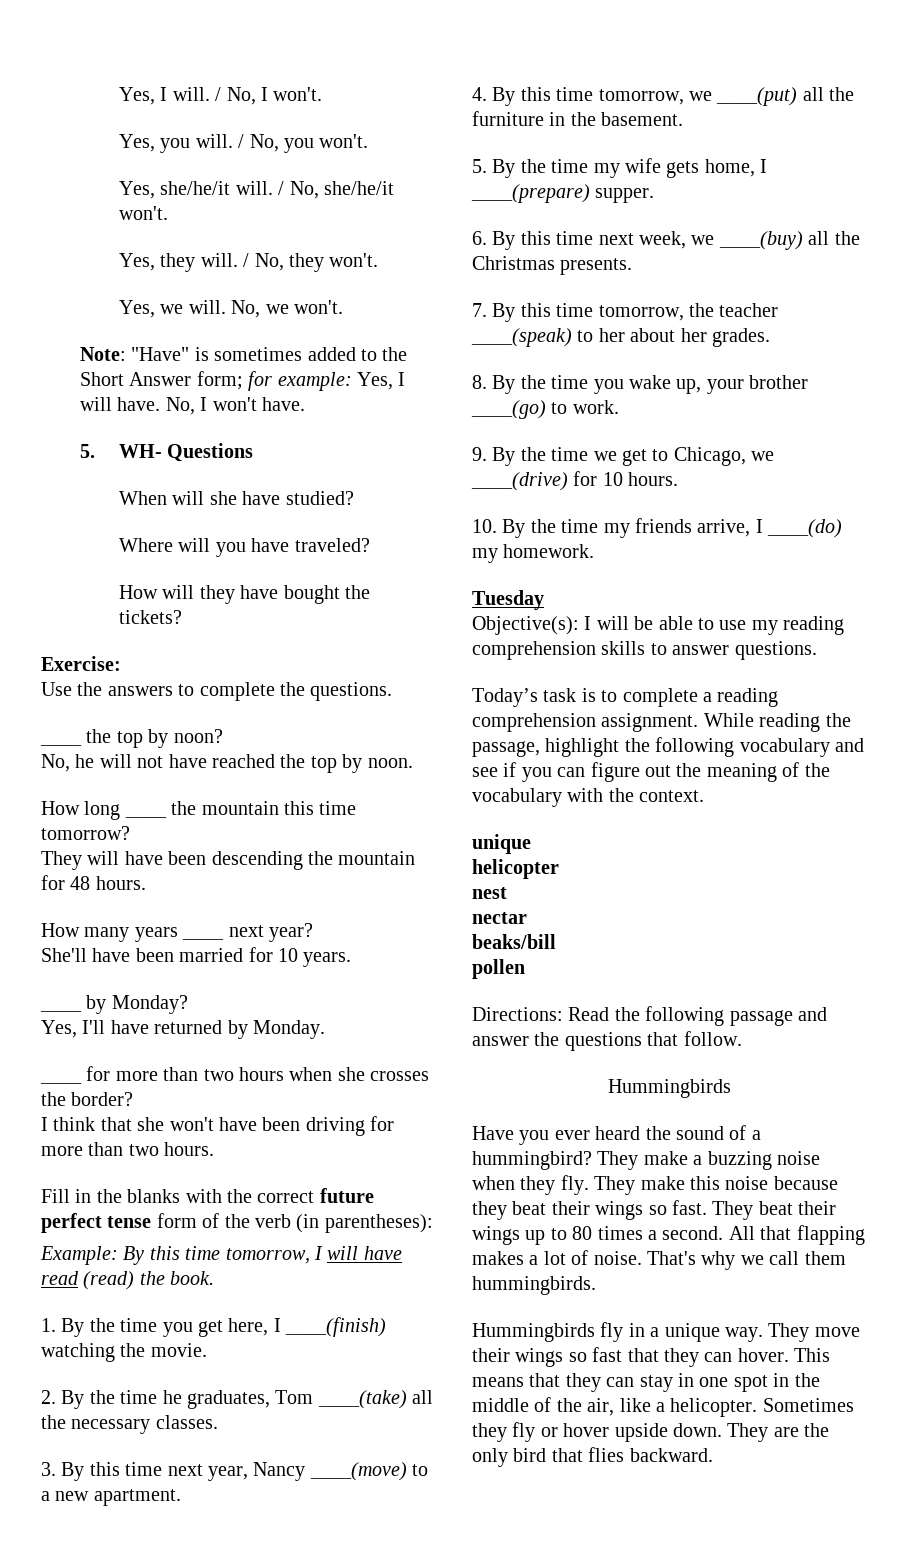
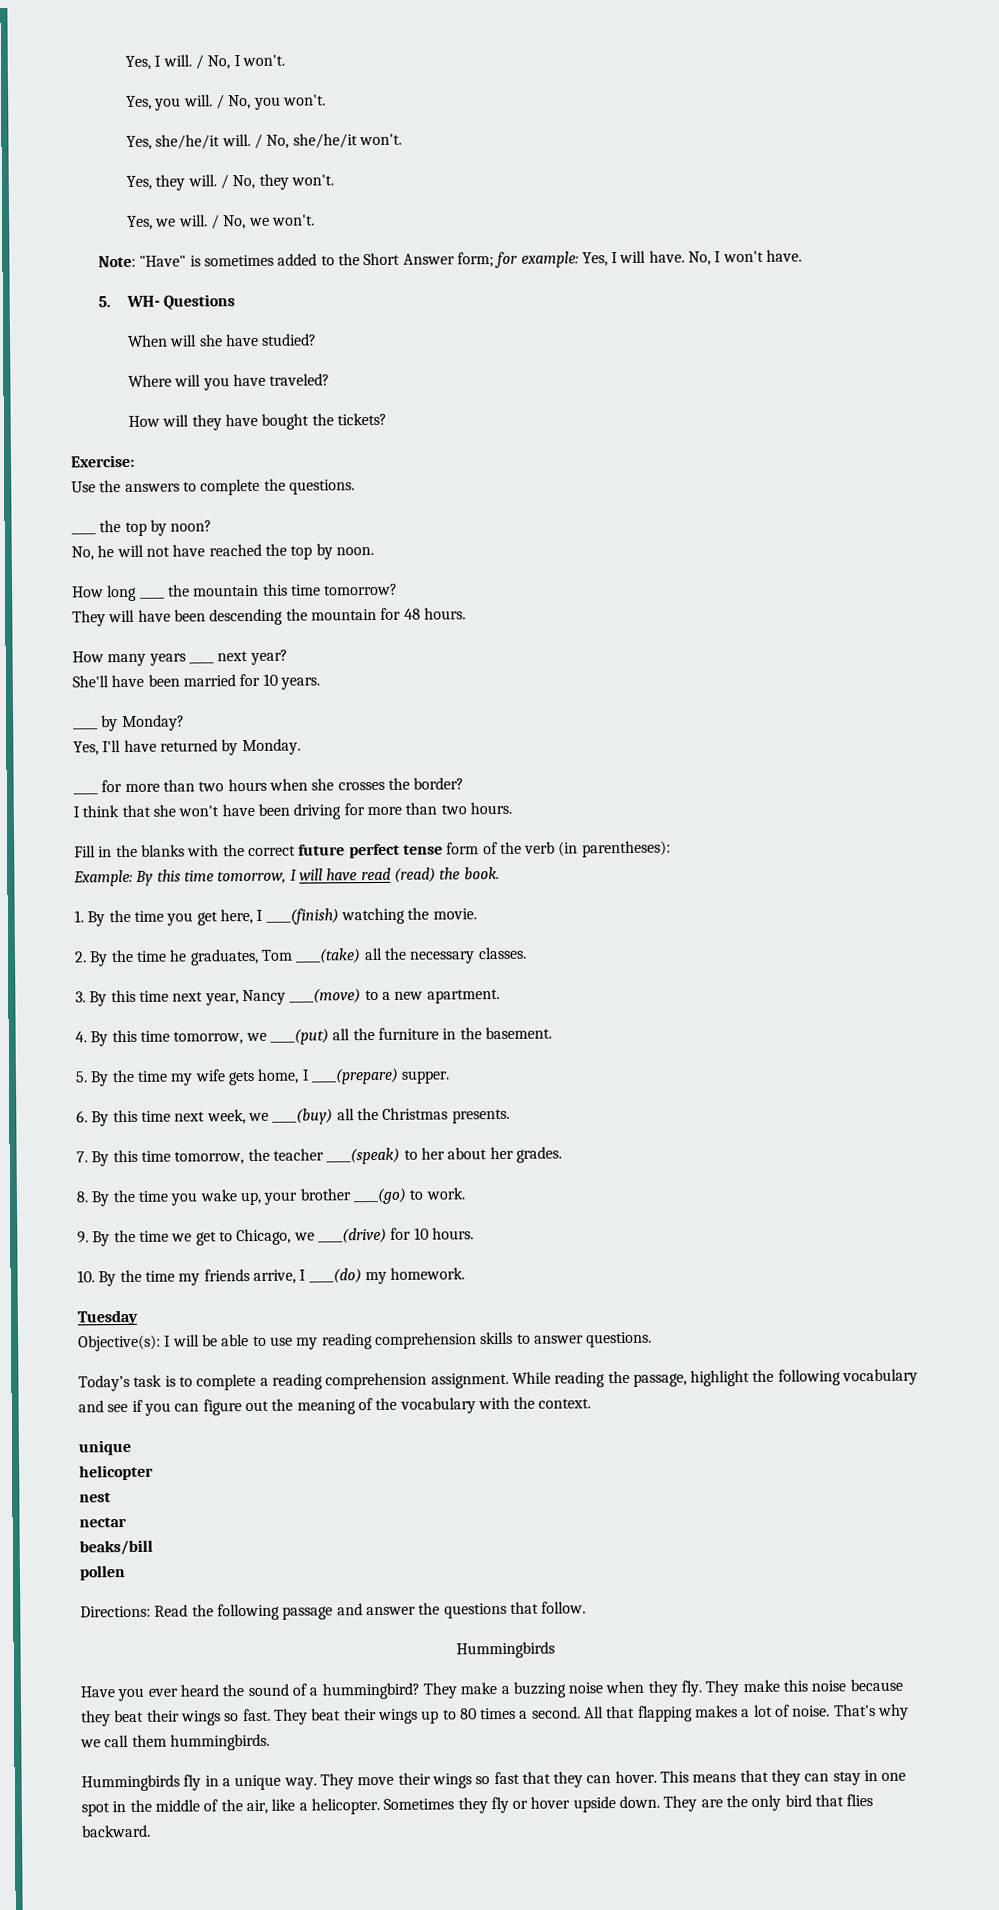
(226, 307) none -> [210,214,220,230] /

